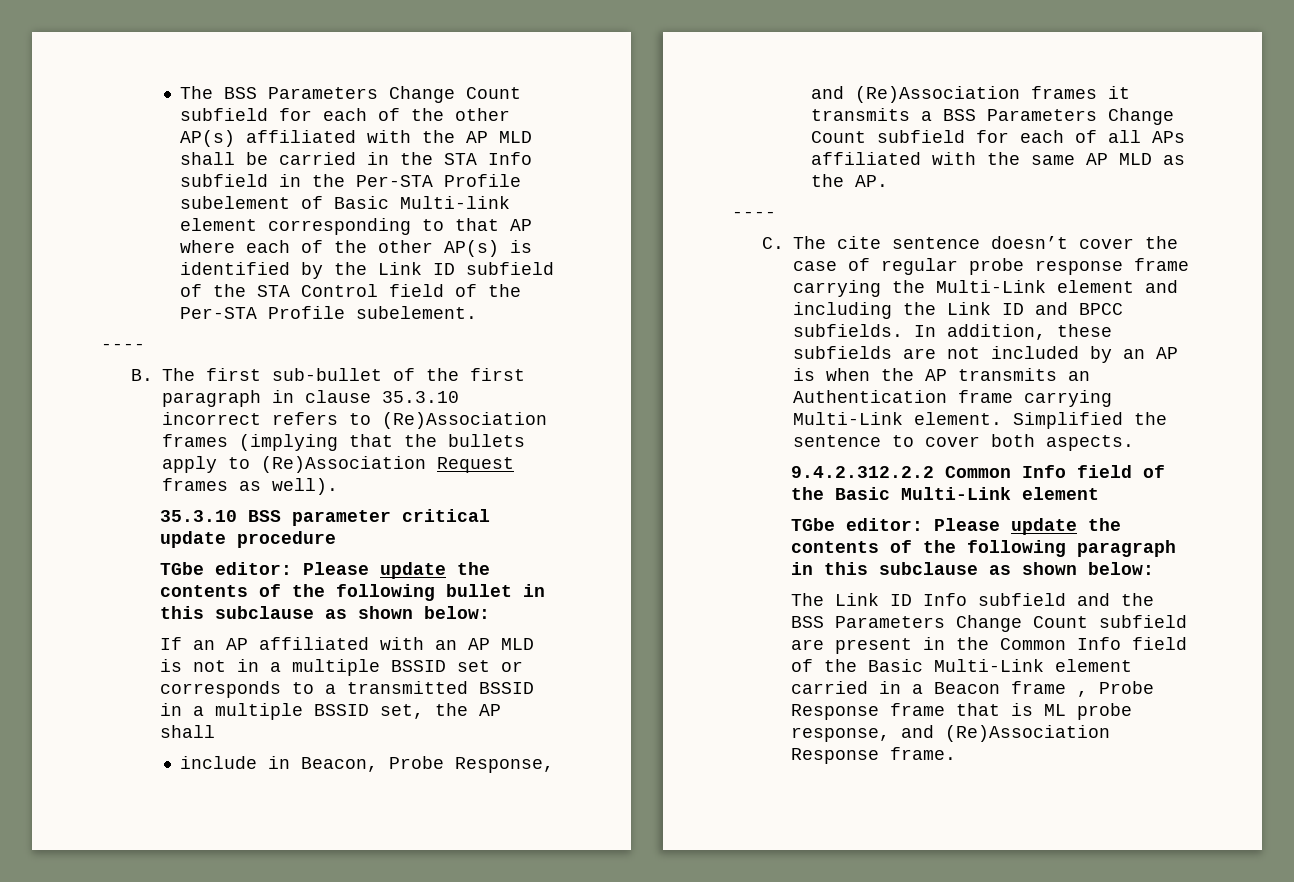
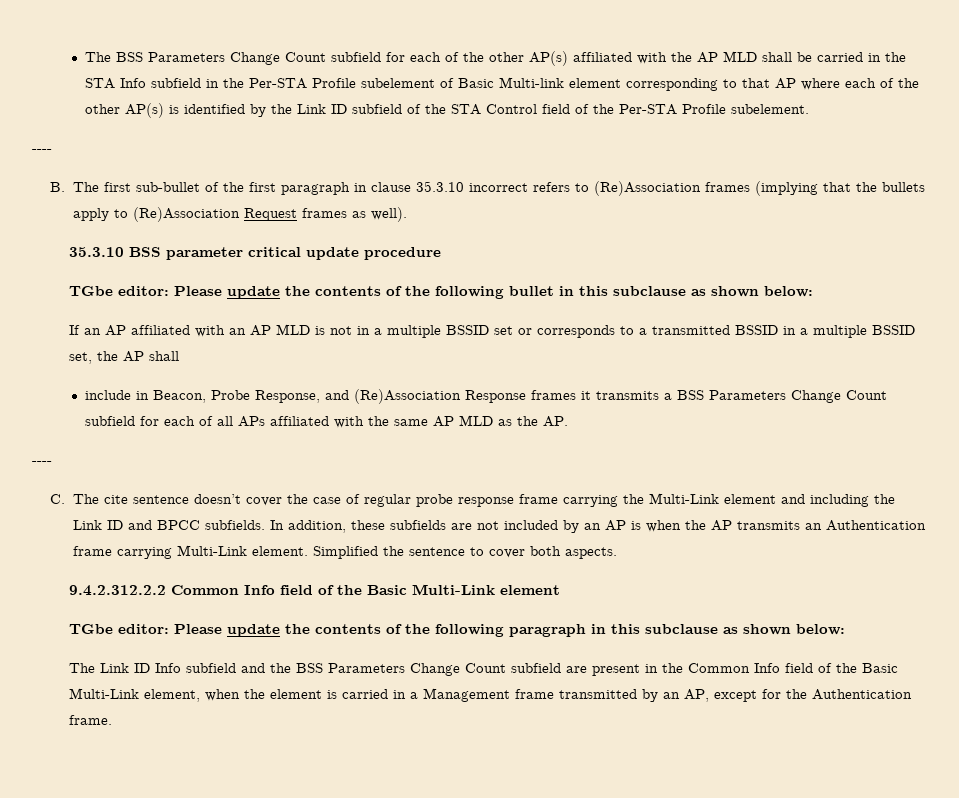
(1021, 94) none -> [465,390,527,403] Response
[1055,659,1133,672] [791,681,1155,697] [791,703,1133,720] [791,725,1111,742] [791,748,880,764] element carried in a Beacon frame , Probe Response frame that is ML probe response, and (Re)Association Response -> [143,688,912,702] element, when the element is carried in a Management frame transmitted by an AP, except for the Authentication

